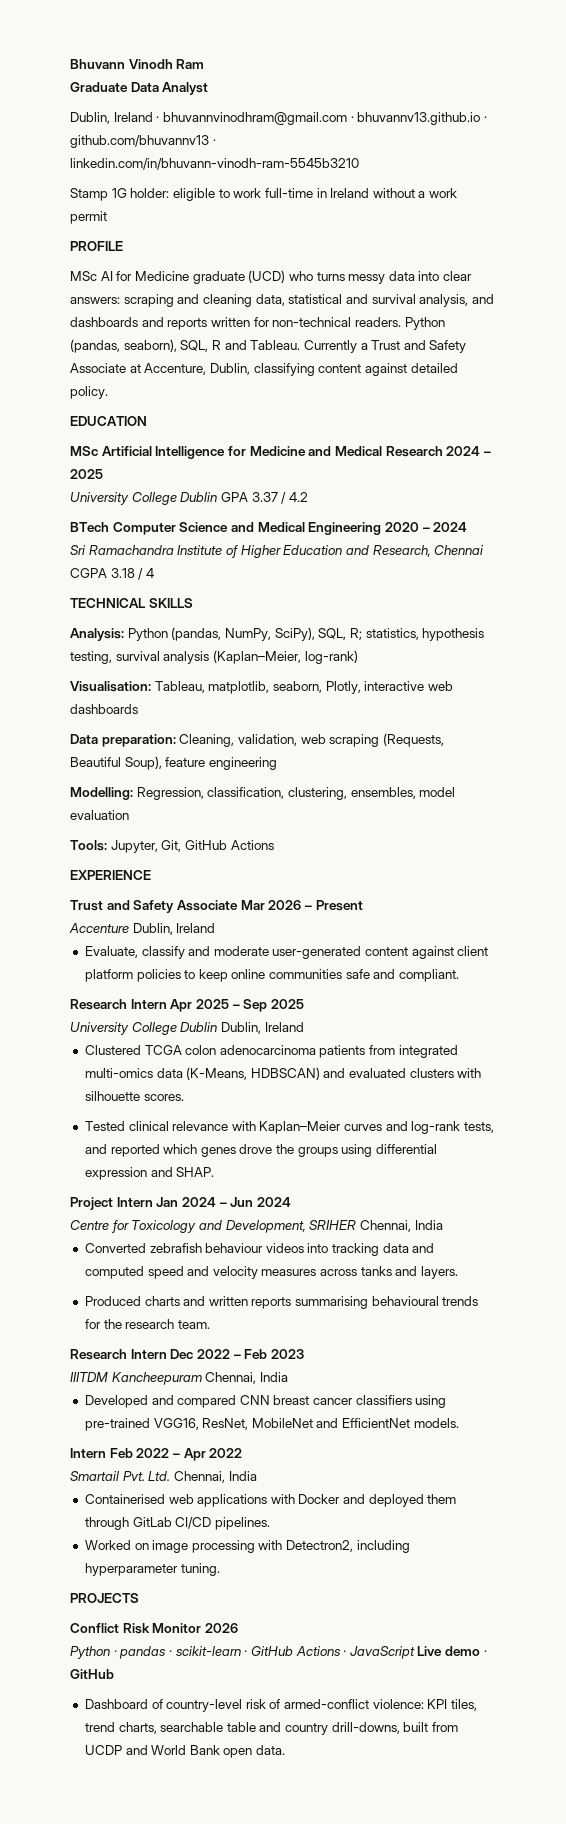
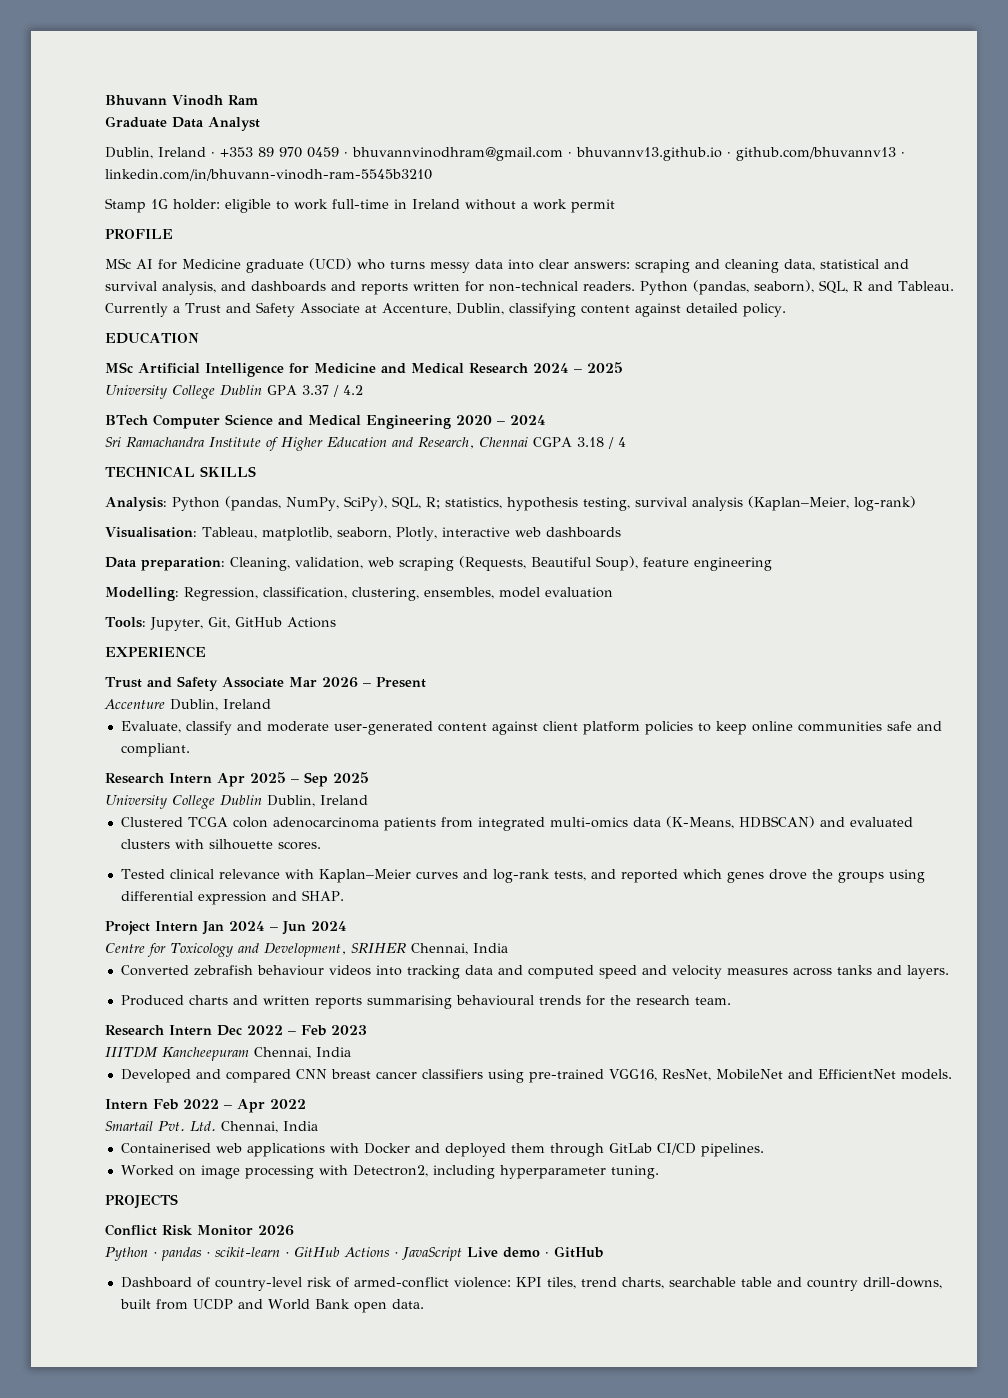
(160, 119) none -> [220,147,348,158] +353 89 970 0459 ·

